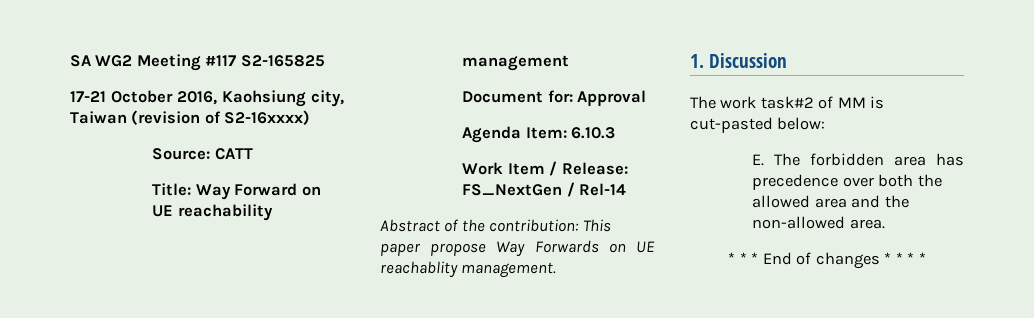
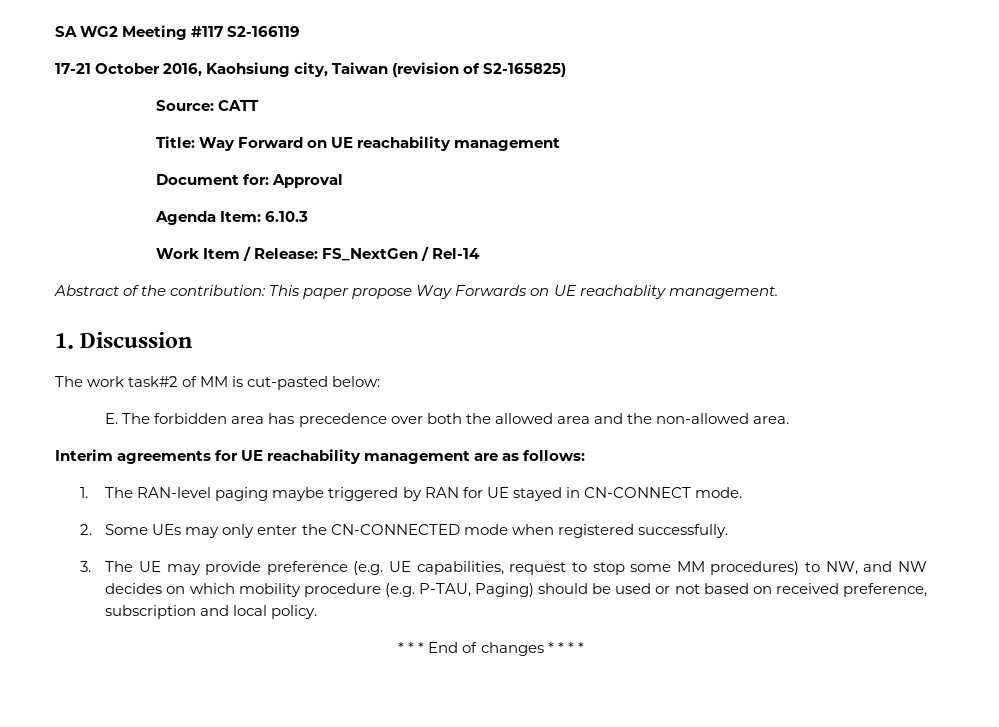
[240,55,325,67] S2-165825 -> [227,26,301,37] S2-166119
[224,110,311,125] S2-16xxxx) -> [483,63,567,77] S2-165825)
(885, 224) none -> [55,449,586,464] [80,487,742,501] [80,524,728,538] [80,561,927,575] [105,583,928,597] [105,605,318,619] // Interim agreements for UE reachability management are as follows: // 1. The RAN-level paging maybe triggered by RAN for UE stayed in CN-CONNECT mode. // 2. Some UEs may only enter the CN-CONNECTED mode when registered successfully. // 3. The UE may provide preference (e.g. UE capabilities, request to stop some MM procedures) to NW, and NW decides on which mobility procedure (e.g. P-TAU, Paging) should be used or not based on received preference, subscription and local policy.

